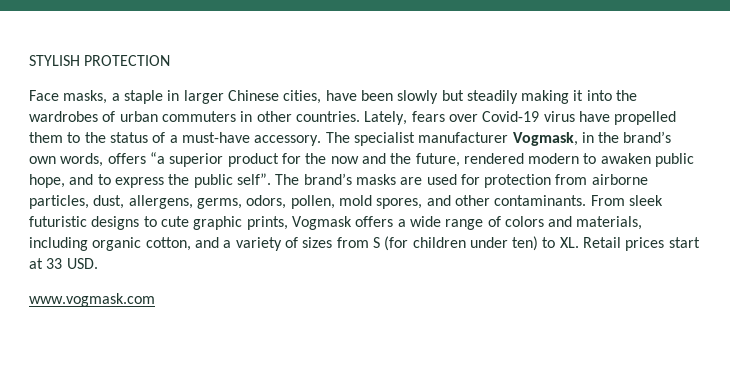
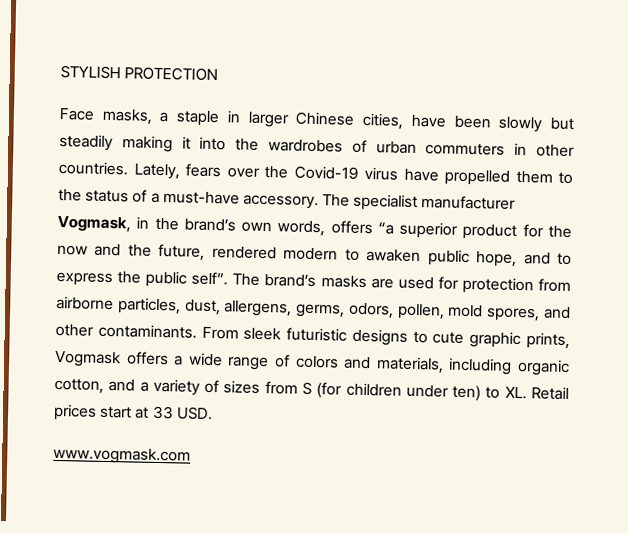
(478, 118) none -> [264,166,288,179] the

